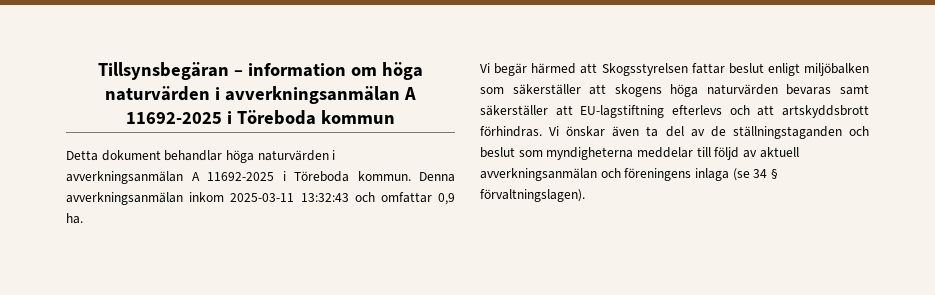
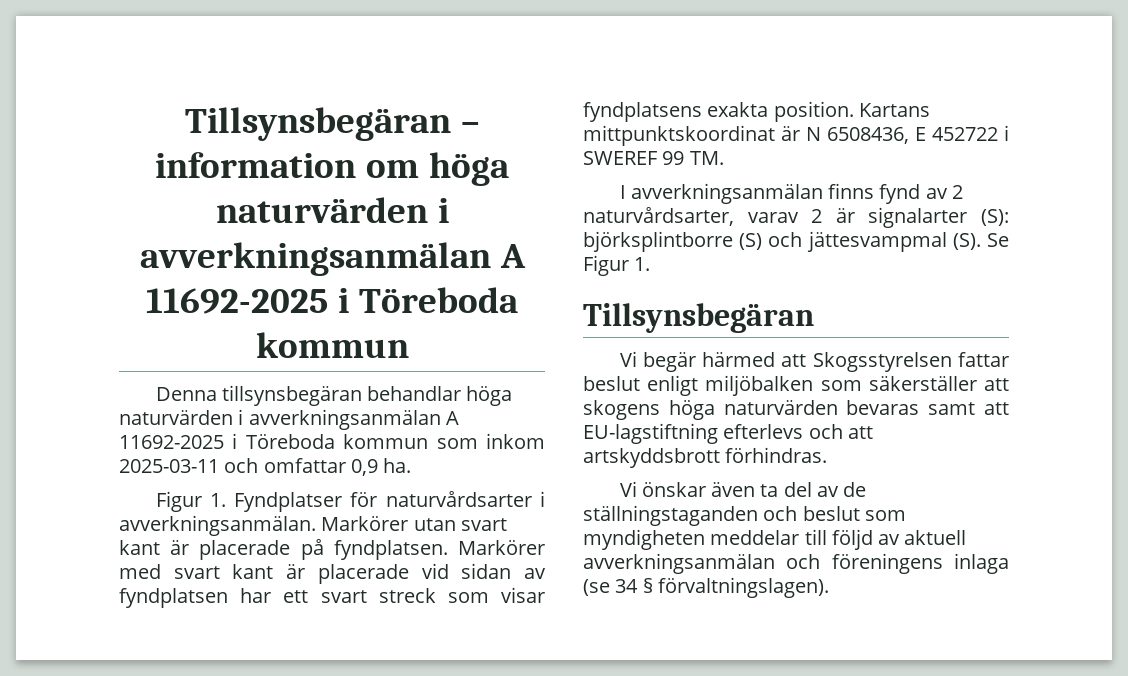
[66,150,161,161] Detta dokument -> [155,385,362,406] Denna tillsynsbegäran
[357,171,455,182] [66,192,183,205] kommun. Denna avverkningsanmälan -> [343,434,478,449] kommun som
[300,193,349,202] 13:32:43 -> (219, 466) none
(83, 218) none -> [155,491,545,512] [119,515,507,536] [119,539,545,560] [119,563,546,584] [119,587,545,608] [583,101,930,122] [583,125,1009,146] [583,151,724,165] [619,183,963,204] [583,207,1009,228] [583,231,1009,252] [583,255,651,276] [583,303,814,333] // Figur 1. Fyndplatser för naturvårdsarter i avverkningsanmälan. Markörer utan svart kant är placerade på fyndplatsen. Markörer med svart kant är placerade vid sidan av fyndplatsen har ett svart streck som visar fyndplatsens exakta position. Kartans mittpunktskoordinat är N 6508436, E 452722 i SWEREF 99 TM. // I avverkningsanmälan finns fynd av 2 naturvårdsarter, varav 2 är signalarter (S): björksplintborre (S) och jättesvampmal (S). Se Figur 1. // Tillsynsbegäran
[480,105,548,116] säkerställer -> (976, 408) none
(542, 131) none -> (828, 455) //
[546,147,634,160] myndigheterna -> [583,529,705,550] myndigheten

